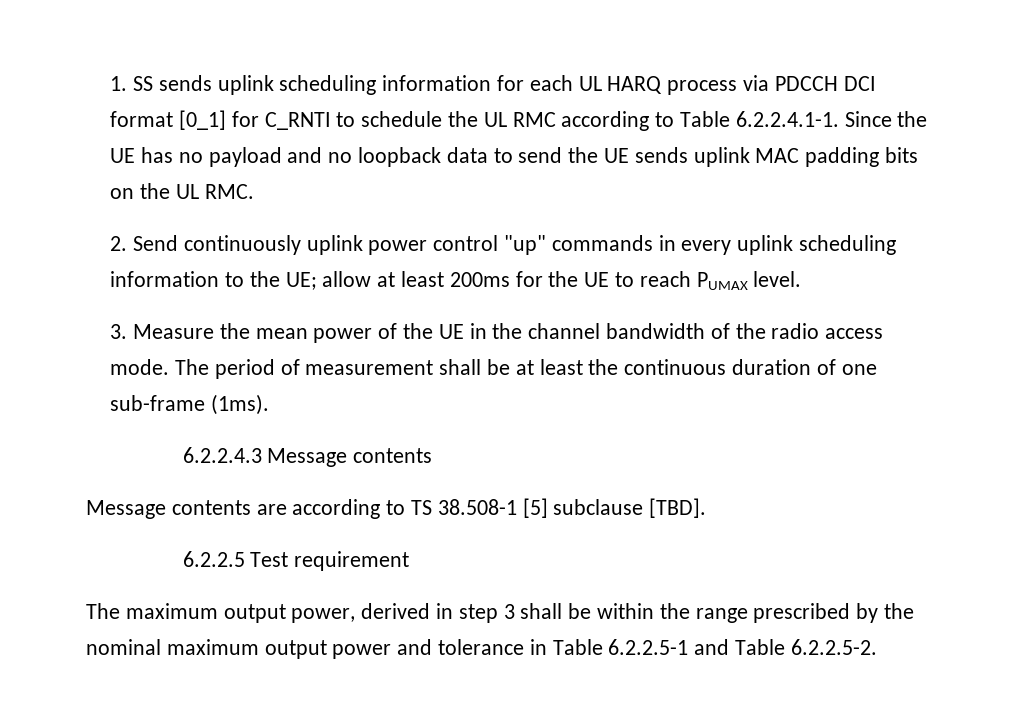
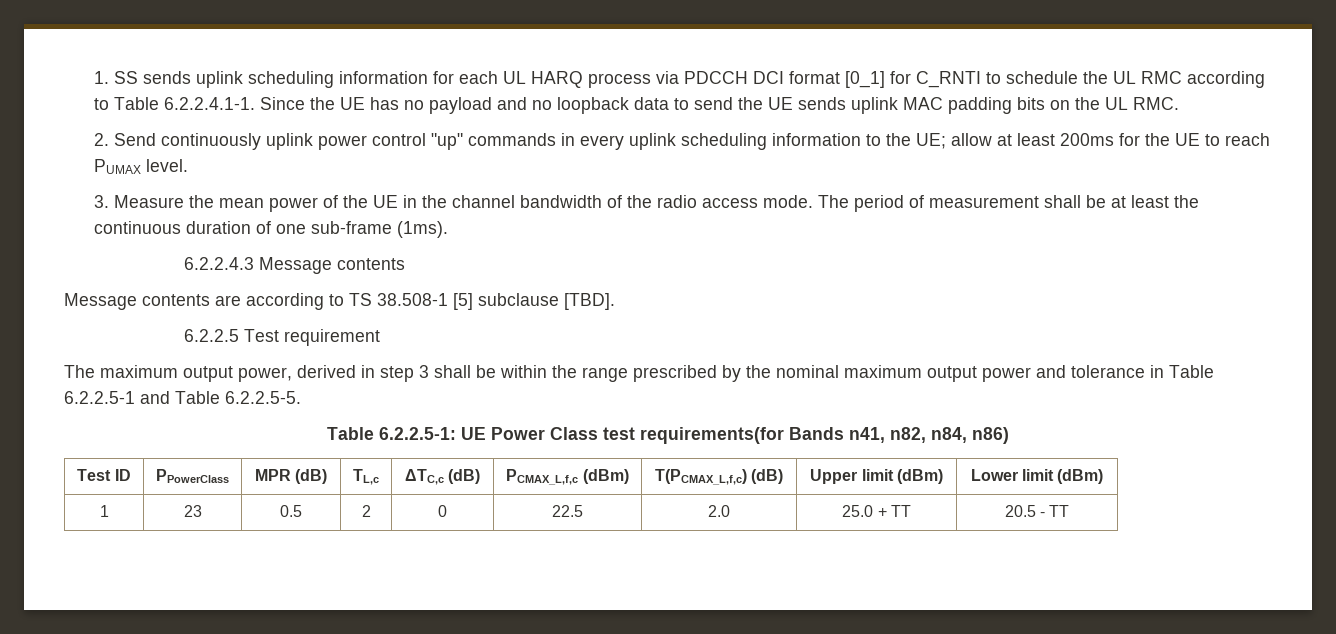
[790,639,877,655] 6.2.2.5-2. -> [225,391,301,404] [327,427,1009,444] [77,469,131,481] [156,469,229,483] [254,469,328,484] [353,469,379,485] [404,469,481,485] [506,469,629,485] [654,469,784,485] [810,469,943,484] [970,469,1104,484] [99,505,109,517] [183,505,202,517] [280,505,302,517] [361,505,371,517] [438,505,448,517] [552,505,583,517] [708,505,730,517] [842,505,911,517] [1004,505,1070,517] 6.2.2.5-5. // Table 6.2.2.5-1: UE Power Class test requirements(for Bands n41, n82, n84, n86) // Test ID | PPowerClass | MPR (dB) | TL,c | ΔTC,c (dB) | PCMAX_L,f,c (dBm) | T(PCMAX_L,f,c) (dB) | Upper limit (dBm) | Lower limit (dBm) // 1 | 23 | 0.5 | 2 | 0 | 22.5 | 2.0 | 25.0 + TT | 20.5 - TT

